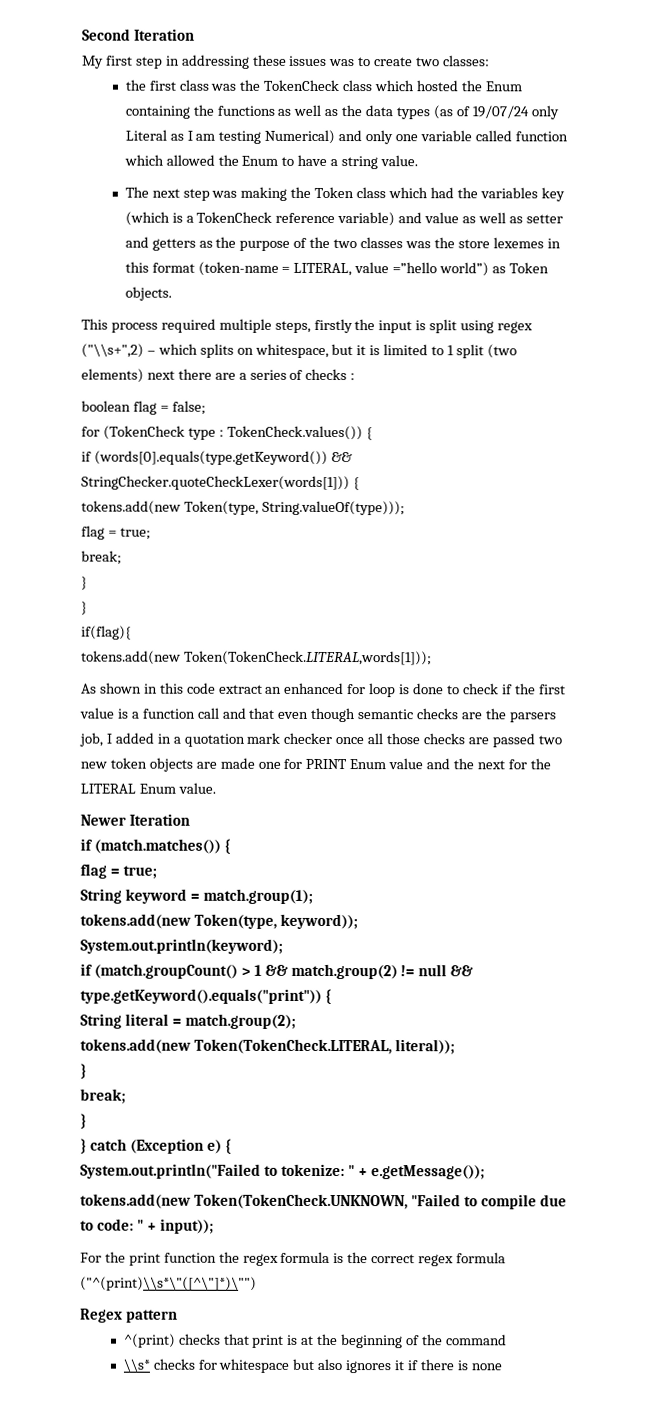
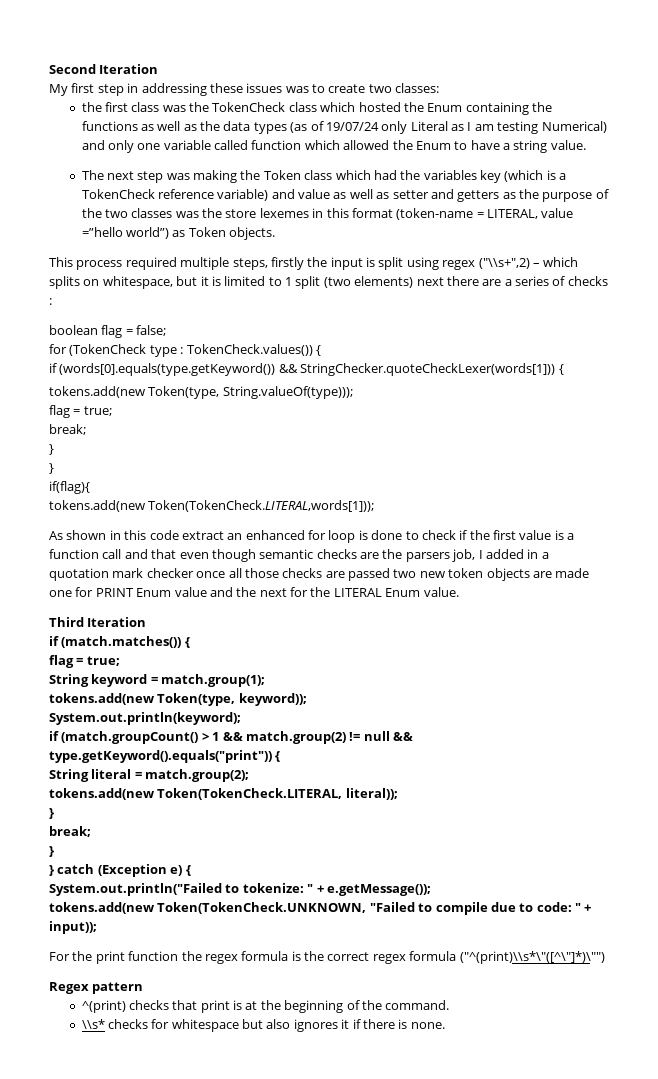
[80,814,126,826] Newer -> [49,617,84,627] Third
[445,1334,507,1346] command -> [385,1000,450,1010] command.
[456,1360,502,1371] is none -> [398,1019,445,1029] is none.

